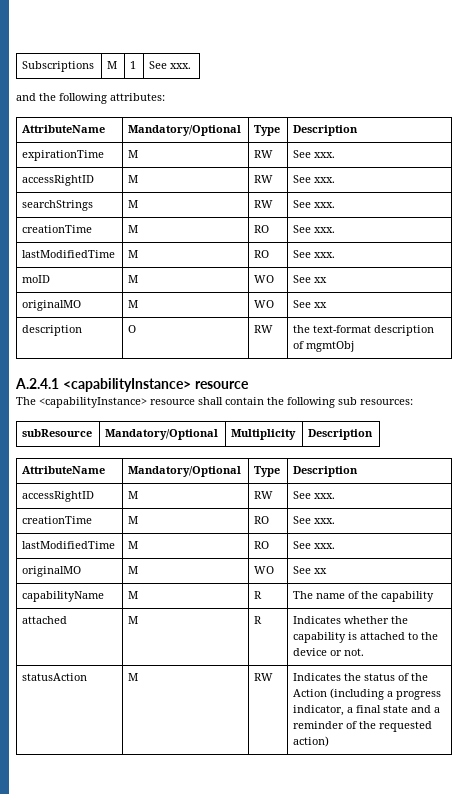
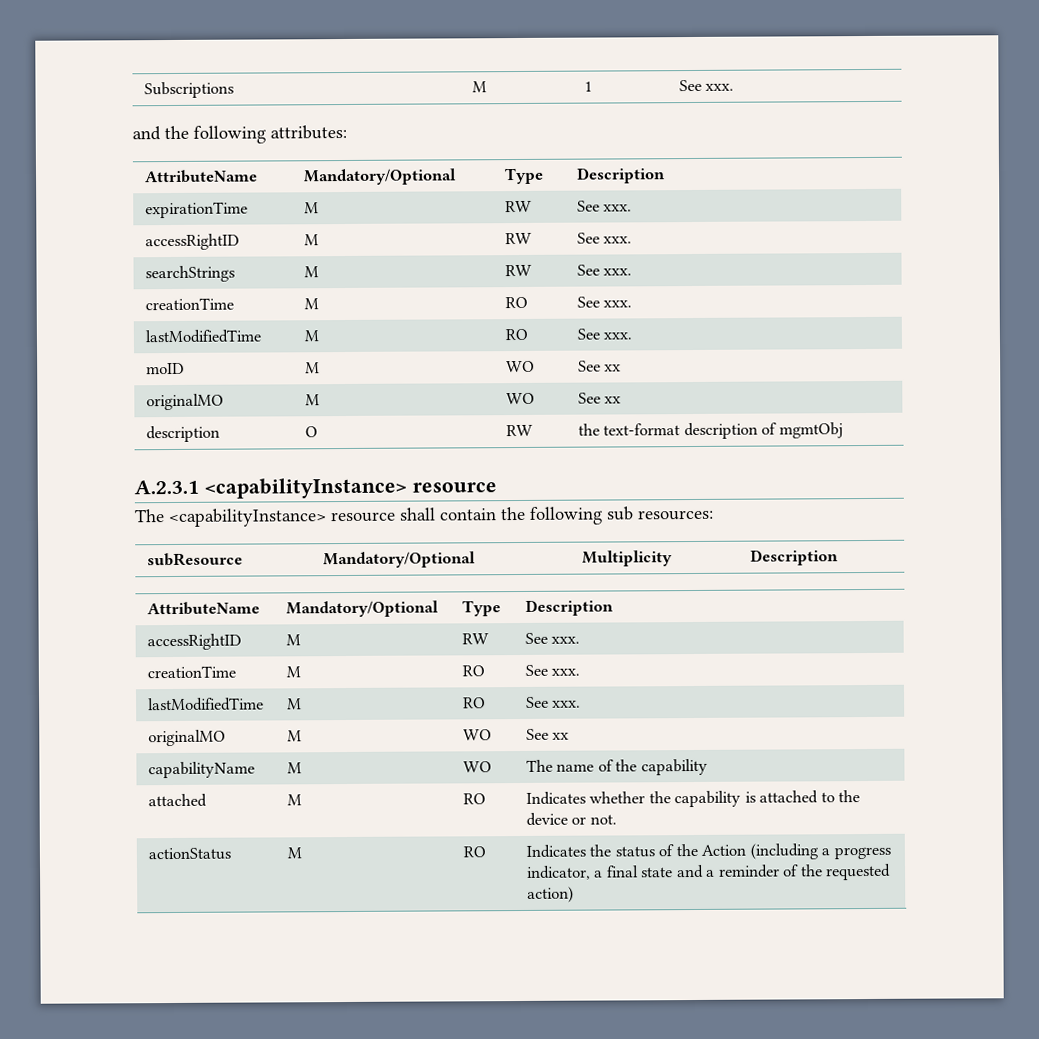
[15,378,59,389] A.2.4.1 -> [134,479,199,495] A.2.3.1
[254,591,263,599] R -> [462,761,492,773] WO
[254,616,263,624] R -> [462,793,486,805] RO
[22,673,88,681] [128,673,139,681] [254,673,274,681] statusAction | M | RW -> [147,847,231,861] [286,847,302,859] [462,846,486,858] actionStatus | M | RO

